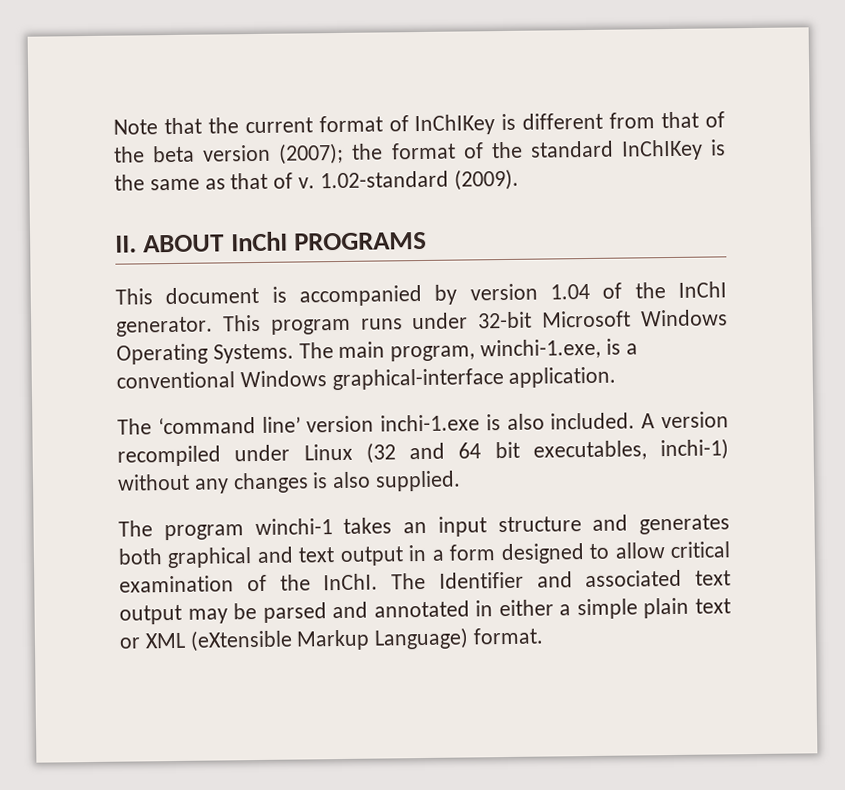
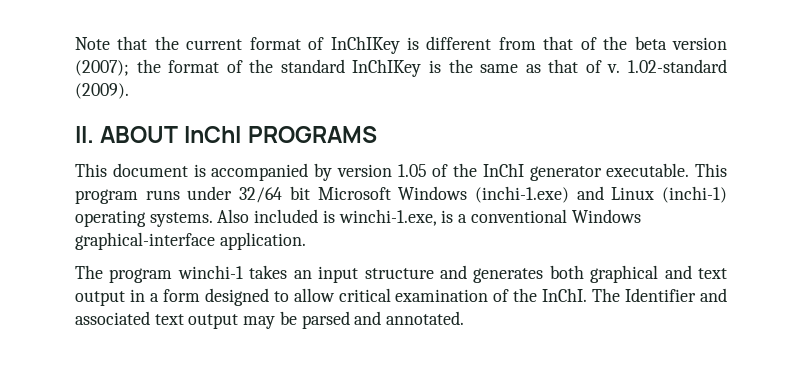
[550,283,590,300] 1.04 -> [397,164,427,177] 1.05
[116,316,213,337] generator. -> [529,163,690,181] generator executable.
[478,309,728,329] [116,341,476,365] 32-bit Microsoft Windows Operating Systems. The main program, -> [239,186,727,203] [75,209,335,227] 32/64 bit Microsoft Windows (inchi-1.exe) and Linux (inchi-1) operating systems. Also included is
[117,411,729,435] [117,438,729,467] [117,470,462,494] // The ‘command line’ version inchi-1.exe is also included. A version recompiled under Linux (32 and 64 bit executables, inchi-1) without any changes is also supplied. -> (306, 241) none
[373,597,731,620] [119,627,545,652] annotated in either a simple plain text or XML (eXtensible Markup Language) format. -> [386,311,465,325] annotated.

